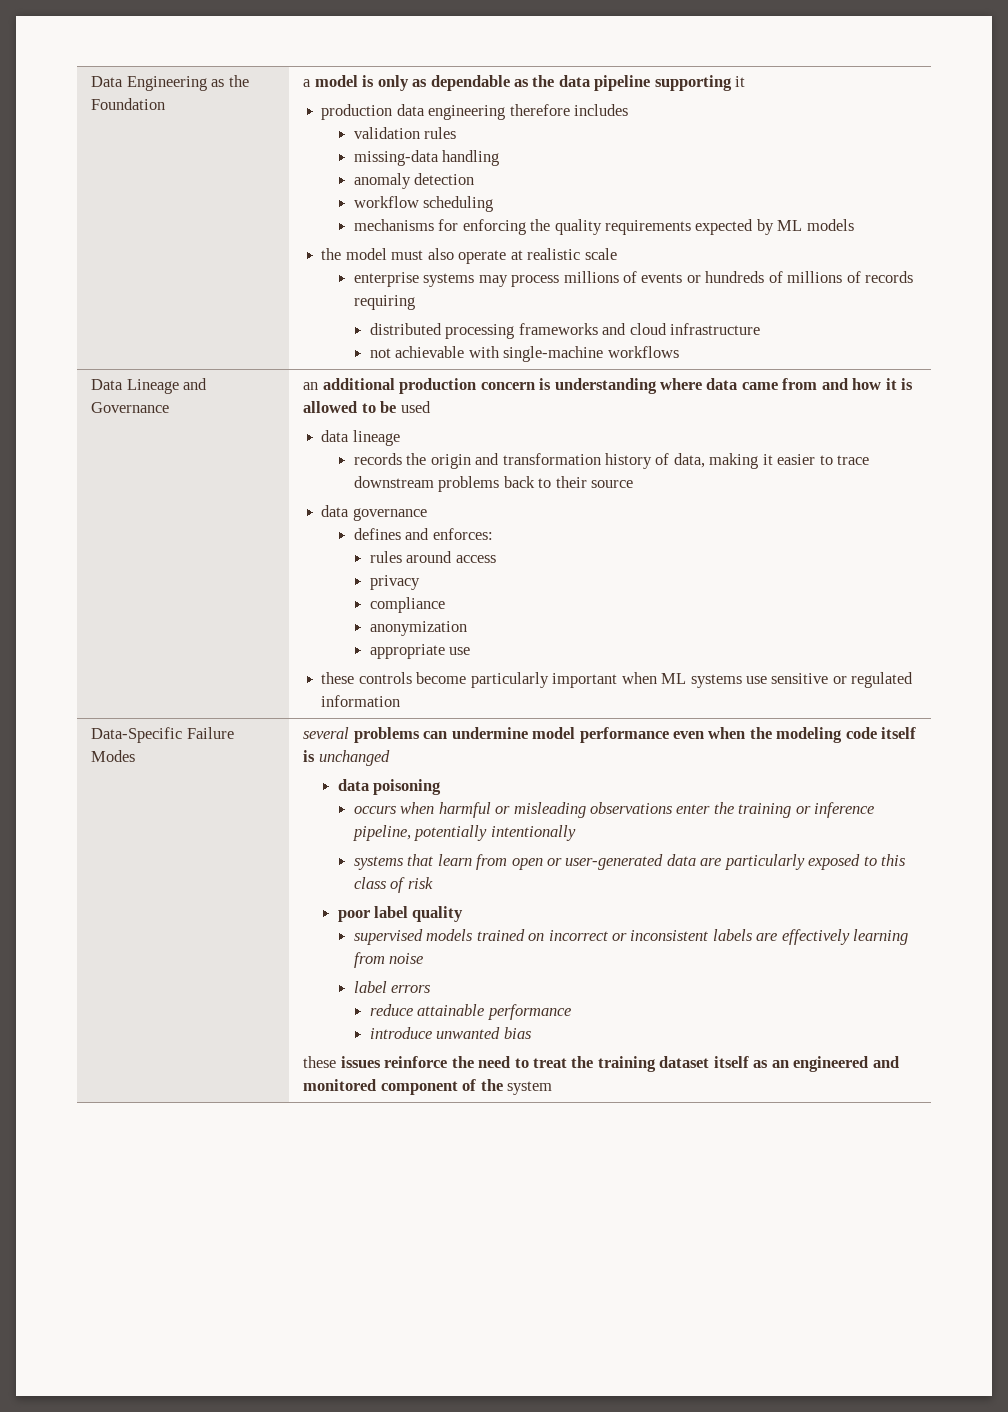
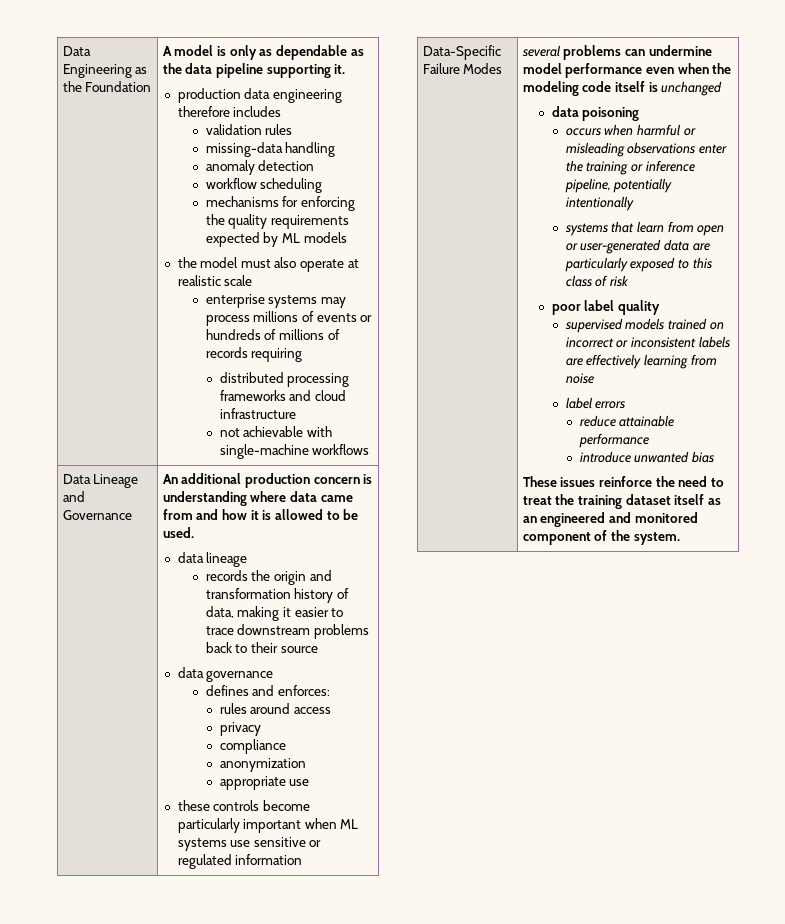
[303,79,312,87] a -> [162,46,172,56] A
[735,76,746,87] it -> [334,64,346,74] it.
[303,382,319,390] an -> [162,474,178,484] An
[400,401,431,413] used -> [162,527,194,538] used.
[303,1056,337,1068] these -> [522,476,557,487] These
[507,1081,553,1095] system -> [633,532,680,545] system.

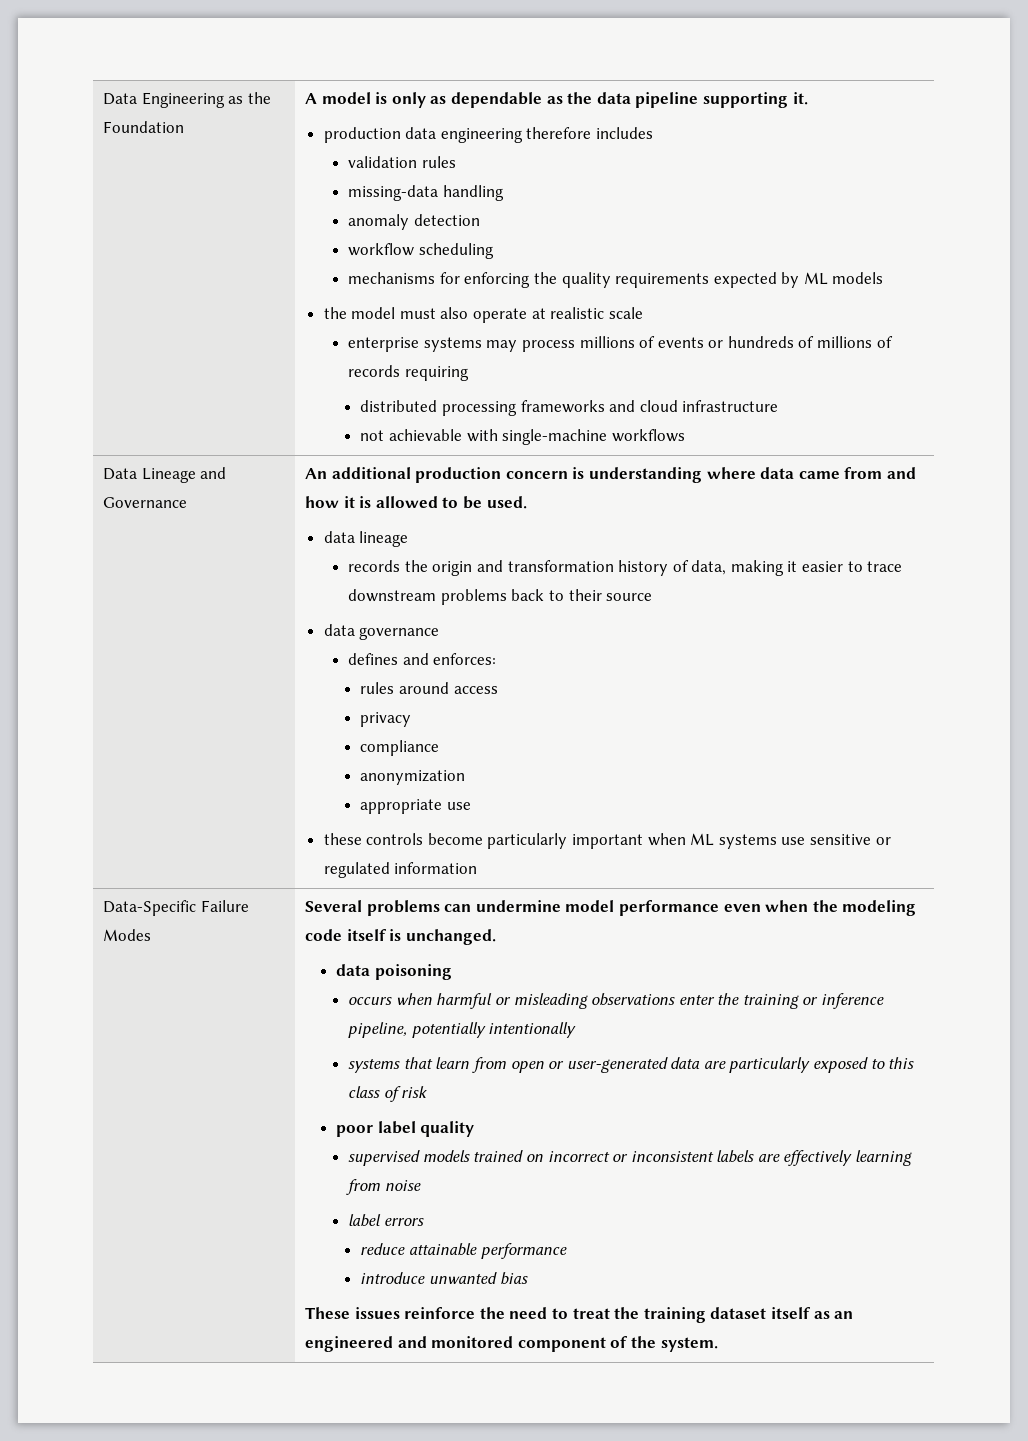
[521,45,561,57] several -> [305,900,363,912] Several
[661,81,723,96] unchanged -> [405,929,496,945] unchanged.

